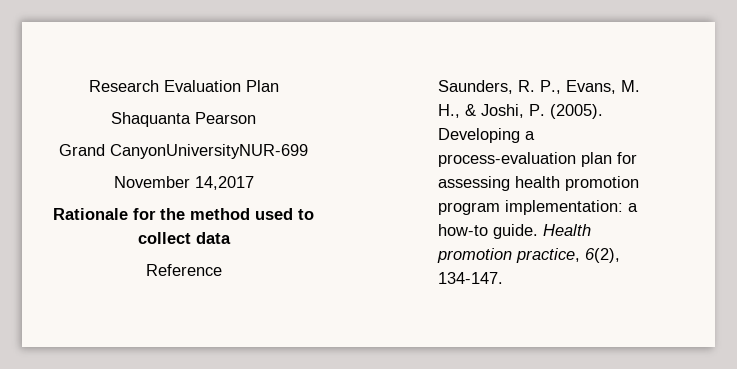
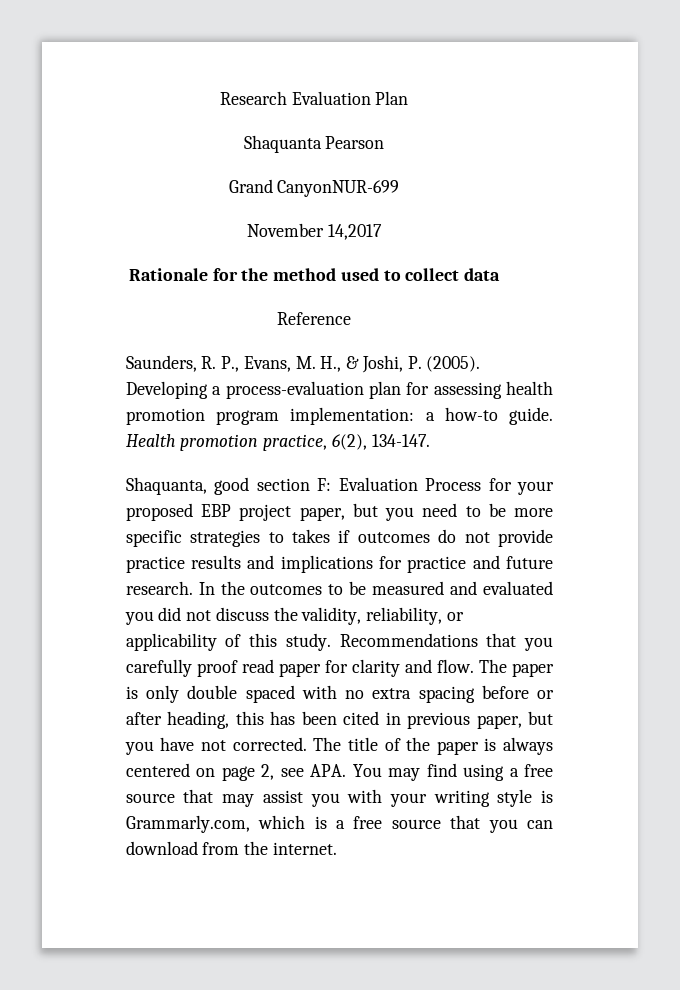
[110,144,308,159] CanyonUniversityNUR-699 -> [277,180,400,197] CanyonNUR-699
(503, 278) none -> [125,477,555,495] [125,503,553,521] [125,529,553,547] [125,555,553,573] [125,581,553,595] [124,607,464,625] [125,633,553,651] [125,659,554,677] [125,685,554,703] [125,711,554,729] [124,737,553,755] [125,763,553,781] [125,789,553,807] [125,815,554,833] [125,841,337,855] // Shaquanta, good section F: Evaluation Process for your proposed EBP project paper, but you need to be more specific strategies to takes if outcomes do not provide practice results and implications for practice and future research. In the outcomes to be measured and evaluated you did not discuss the validity, reliability, or applicability of this study. Recommendations that you carefully proof read paper for clarity and flow. The paper is only double spaced with no extra spacing before or after heading, this has been cited in previous paper, but you have not corrected. The title of the paper is always centered on page 2, see APA. You may find using a free source that may assist you with your writing style is Grammarly.com, which is a free source that you can download from the internet.

